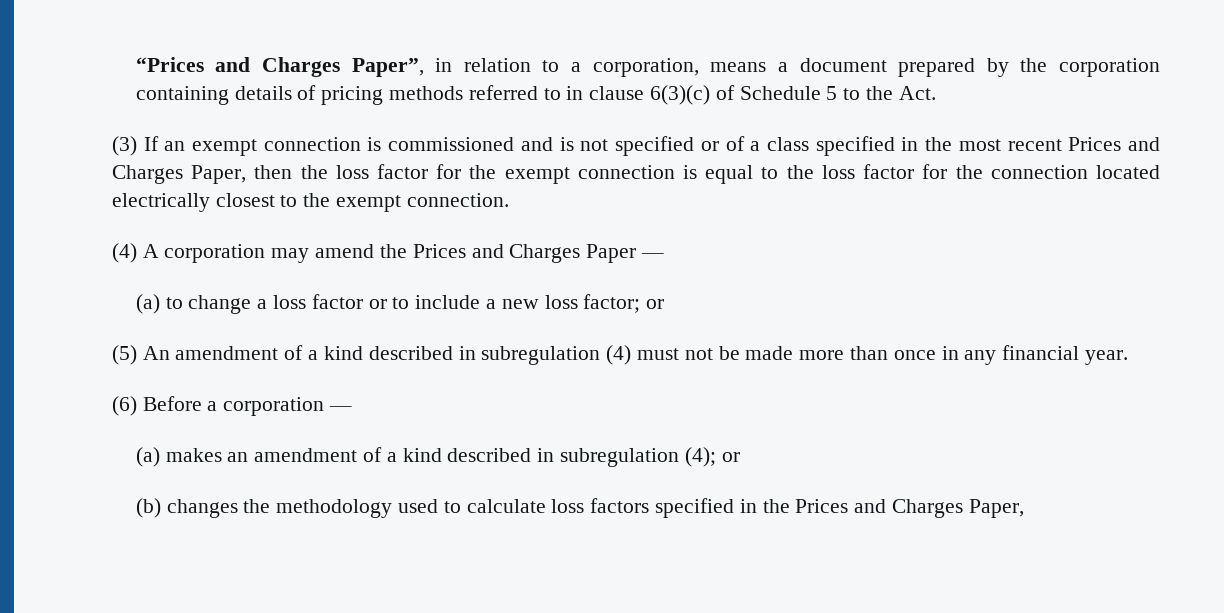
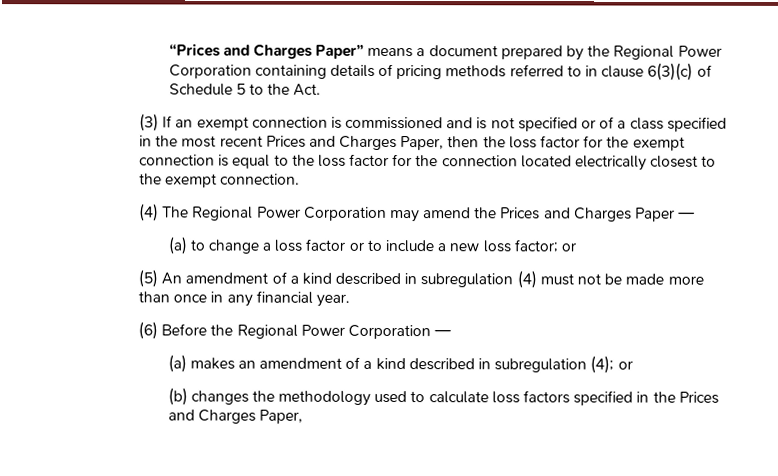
[351,58,699,77] Paper”, in relation to a corporation, -> [315,44,365,59] Paper”
[1058,58,1160,77] corporation -> [613,45,722,60] [168,64,252,79] Regional Power Corporation
[142,244,266,263] A corporation -> [162,206,387,221] The Regional Power Corporation
[207,397,325,416] a corporation -> [210,324,431,340] the Regional Power Corporation

